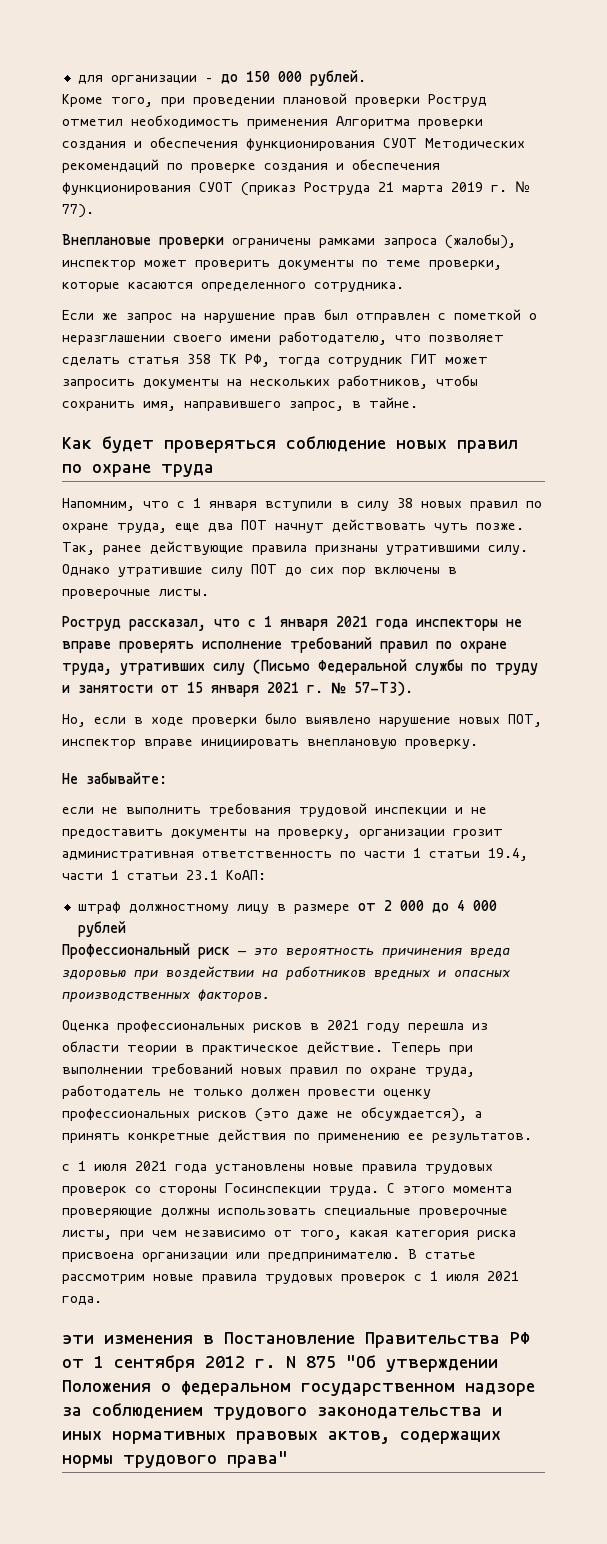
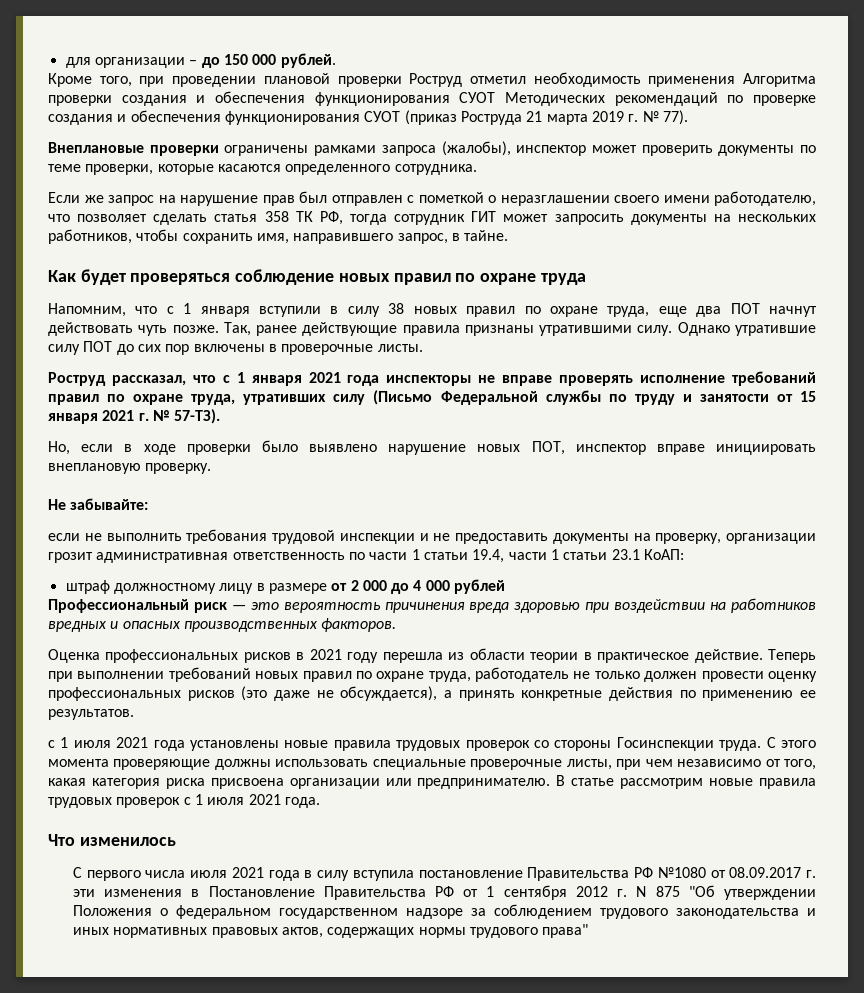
(102, 1300) none -> [48,834,176,846] [72,867,816,881] Что изменилось // С первого числа июля 2021 года в силу вступила постановление Правительства РФ №1080 от 08.09.2017 г.

